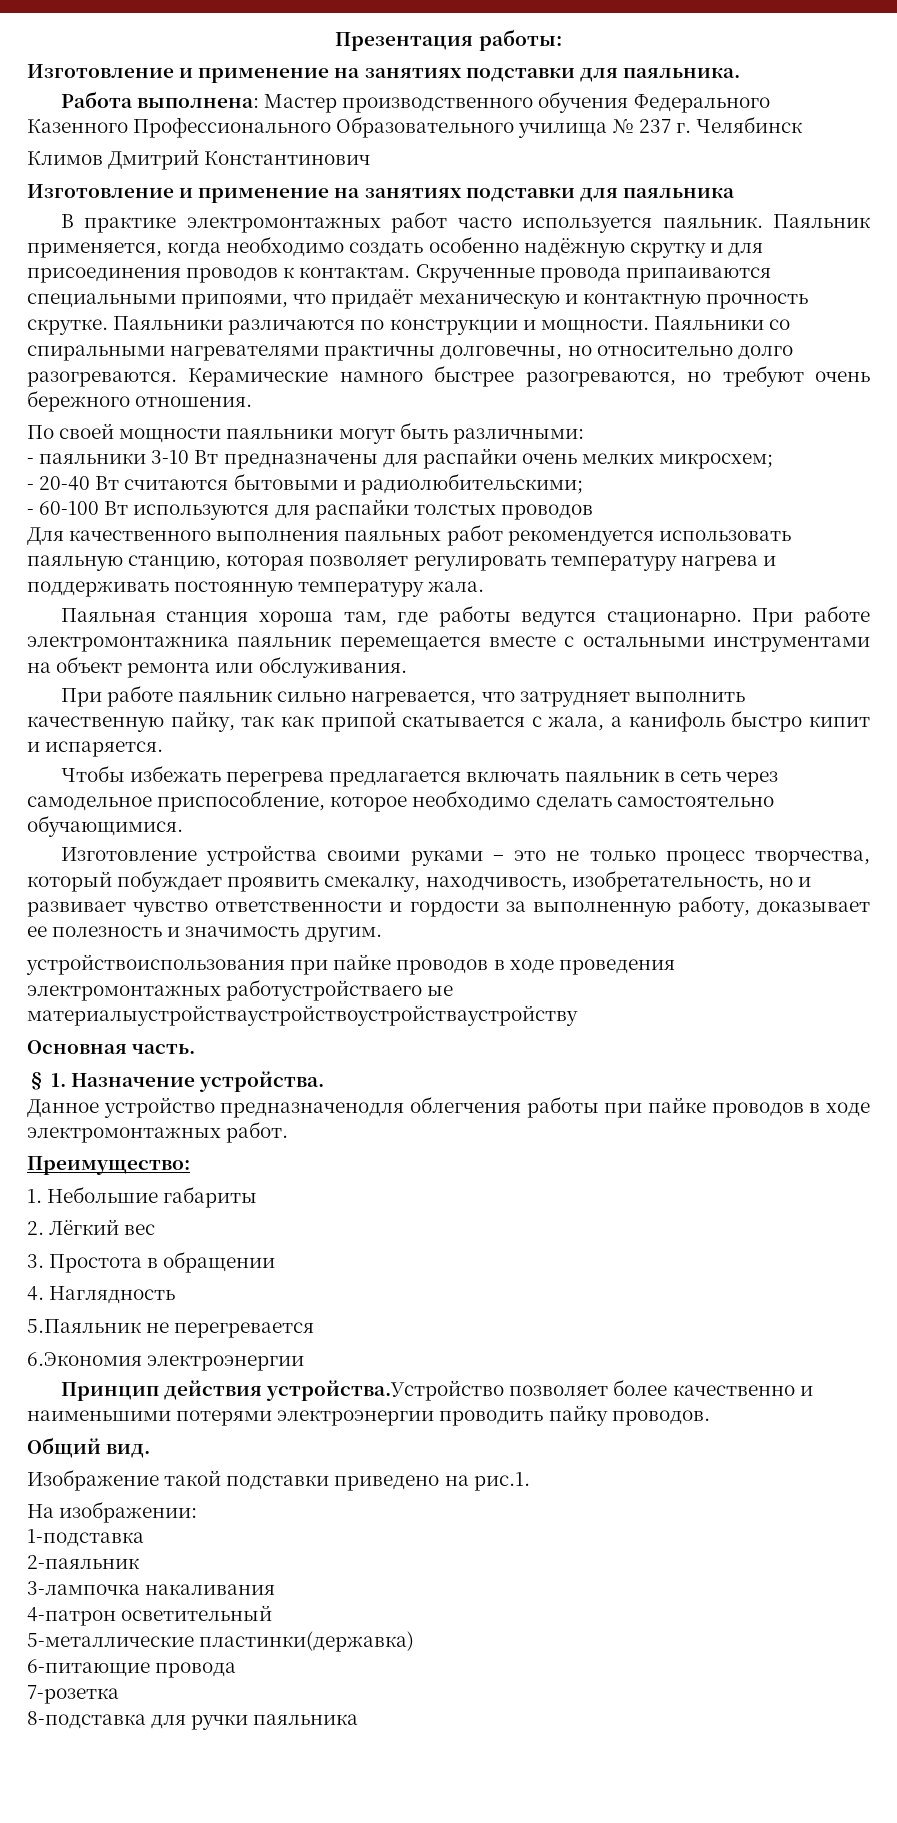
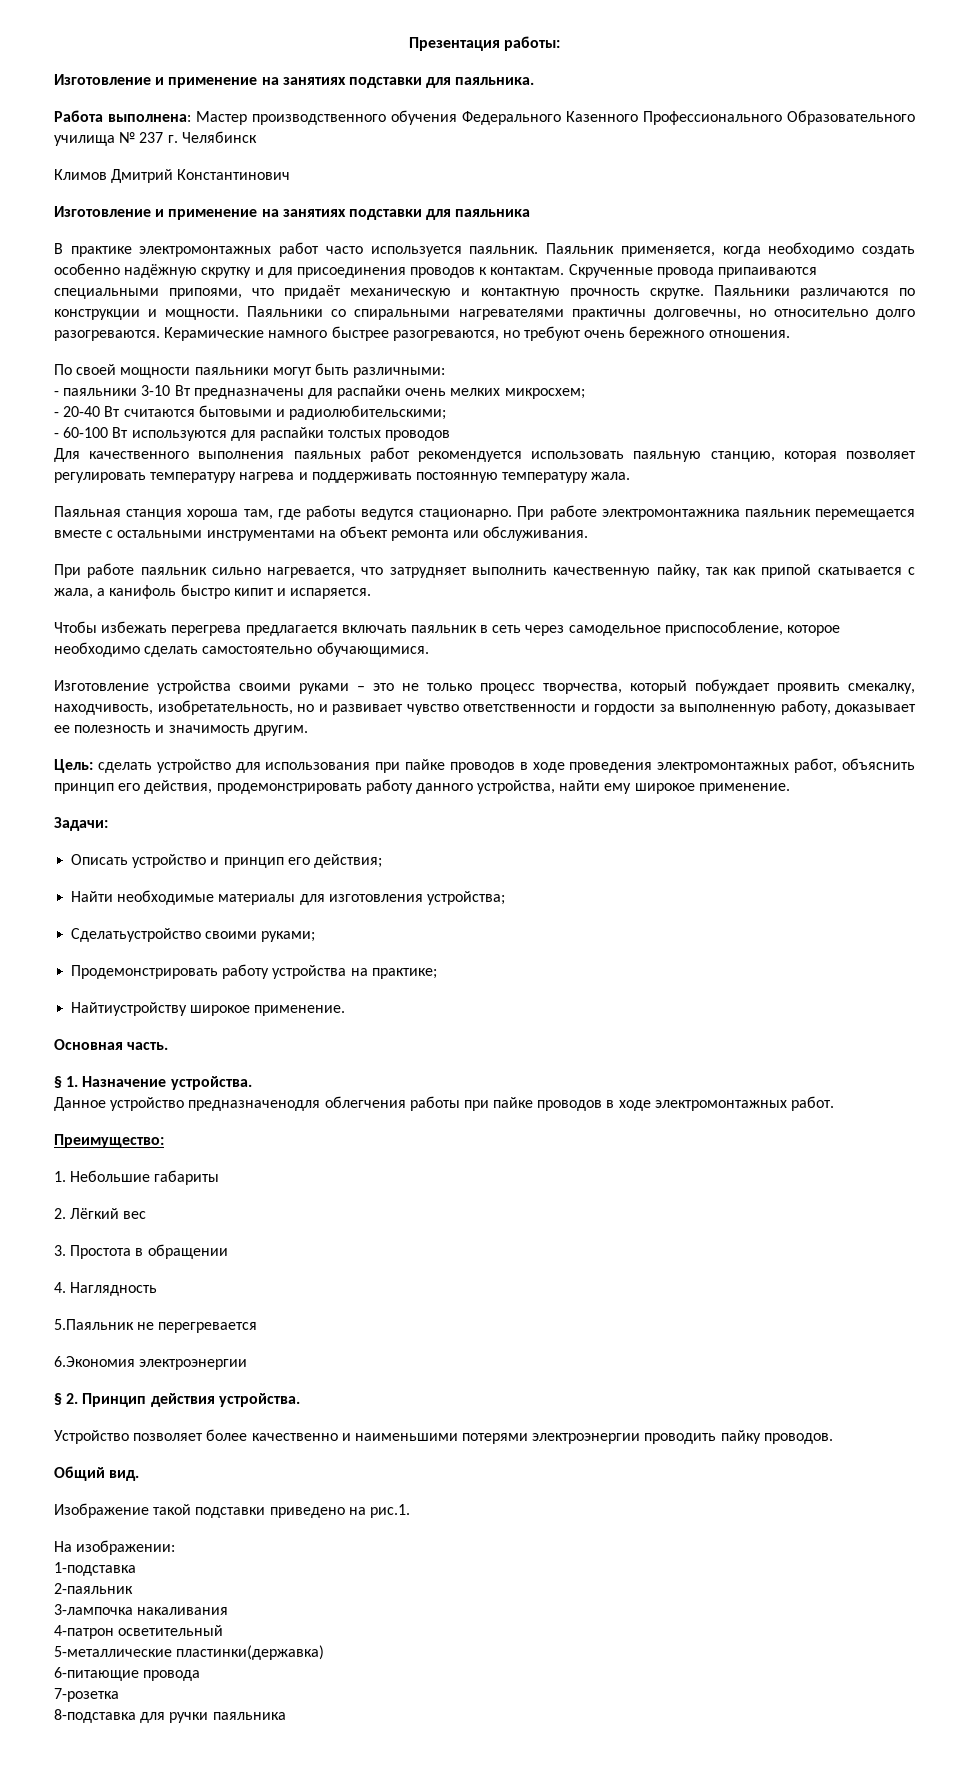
[26,954,285,975] устройствоиспользования -> [54,759,371,773] Цель: сделать устройство для использования
[226,979,454,1001] [27,1005,578,1026] работустройстваего ые материалыустройстваустройствоустройстваустройству -> [794,758,915,773] [54,779,790,794] [54,817,108,831] [71,854,382,868] [71,890,505,905] [71,928,316,942] [71,964,437,979] [71,1002,346,1016] работ, объяснить принцип его действия, продемонстрировать работу данного устройства, найти ему широкое применение. // Задачи: // Описать устройство и принцип его действия; // Найти необходимые материалы для изготовления устройства; // Сделатьустройство своими руками; // Продемонстрировать работу устройства на практике; // Найтиустройству широкое применение.
[60,1380,505,1401] Принцип действия устройства.Устройство -> [54,1393,300,1407] [54,1430,129,1444] § 2. Принцип действия устройства. // Устройство

